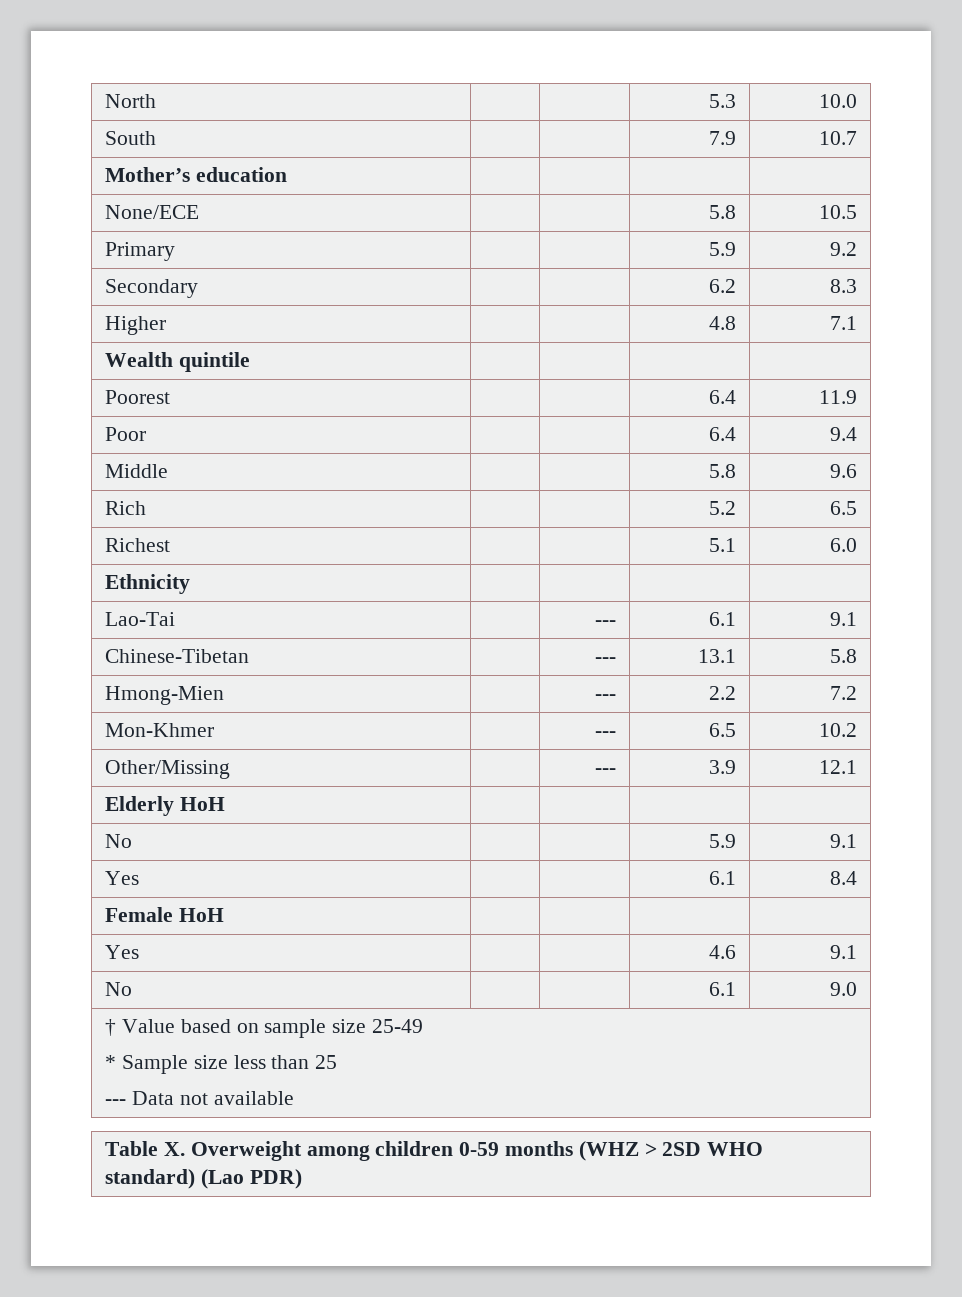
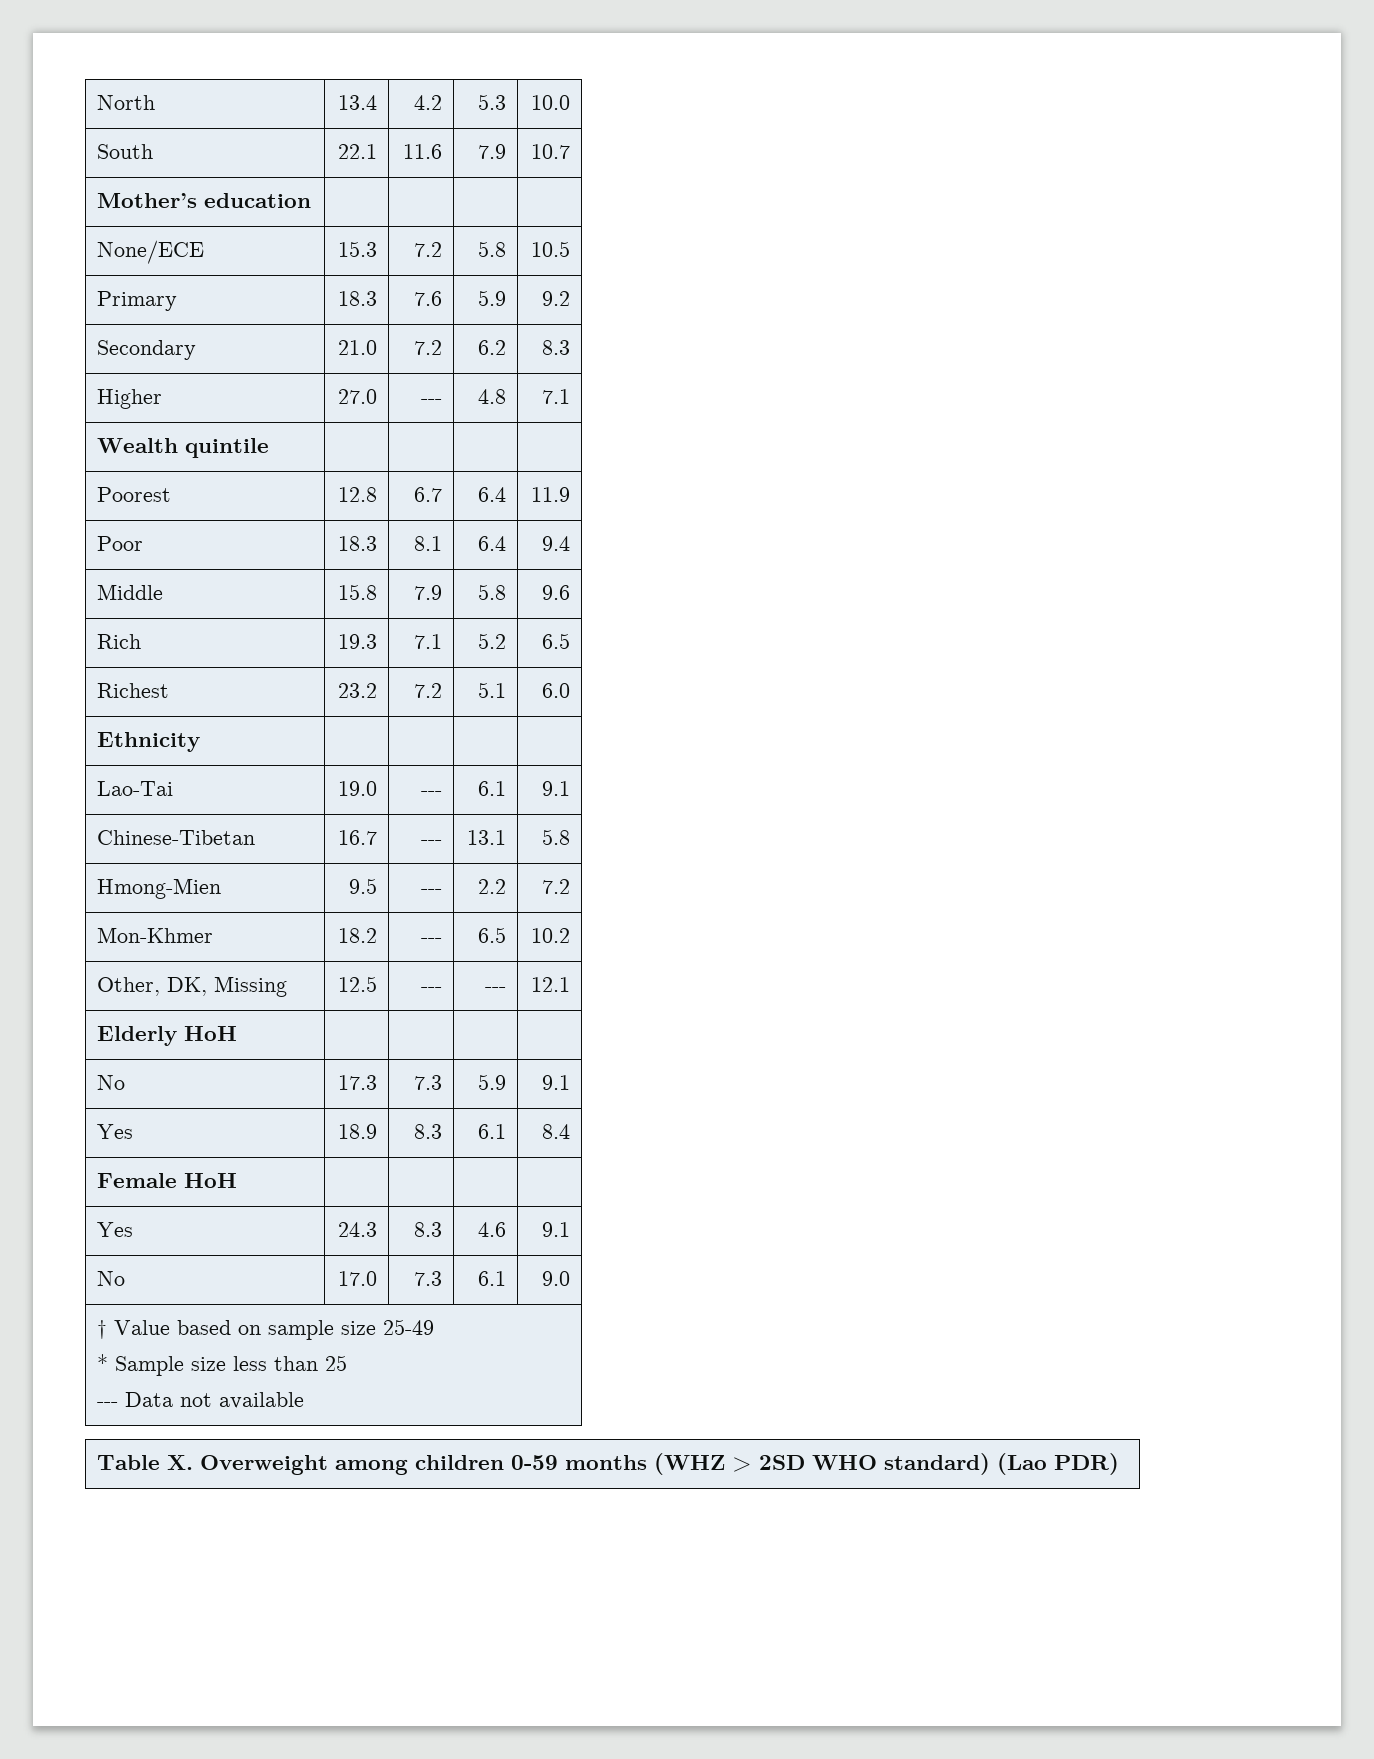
(157, 101) | -> [337,95,377,110] [413,95,442,110] 13.4 | 4.2
(157, 138) | -> [337,144,377,159] [402,144,442,159] 22.1 | 11.6
(200, 212) | -> [337,241,377,257] [413,242,442,257] 15.3 | 7.2
(176, 251) | -> [337,291,377,306] [413,291,442,306] 18.3 | 7.6
(199, 288) | -> [337,340,377,355] [413,340,442,355] 21.0 | 7.2
(167, 325) | -> [337,389,377,404] [420,399,442,404] 27.0 | ---
(171, 397) | -> [337,487,377,502] [413,487,442,502] 12.8 | 6.7
(147, 434) | -> [337,536,377,551] [413,536,442,551] 18.3 | 8.1
(169, 471) | -> [337,584,377,600] [413,585,442,600] 15.8 | 7.9
(147, 508) | -> [337,634,377,649] [413,634,442,649] 19.3 | 7.1
(171, 545) | -> [337,683,377,698] [413,683,442,698] 23.2 | 7.2
(176, 619) none -> [337,781,377,796] 19.0
(250, 656) none -> [337,830,377,845] 16.7
(225, 695) none -> [348,878,377,894] 9.5
(215, 730) none -> [337,928,377,943] 18.2
[105,760,231,779] [594,768,616,774] [708,760,736,774] Other/Missing | | --- | 3.9 -> [97,976,288,997] [337,976,377,992] [420,987,442,992] [484,987,506,992] Other, DK, Missing | 12.5 | --- | ---
(133, 841) | -> [337,1075,377,1090] [413,1075,442,1090] 17.3 | 7.3
(140, 878) | -> [337,1124,377,1139] [413,1124,442,1139] 18.9 | 8.3
(140, 952) | -> [337,1222,377,1237] [413,1222,442,1237] 24.3 | 8.3
(133, 989) | -> [337,1271,377,1286] [413,1271,442,1286] 17.0 | 7.3

